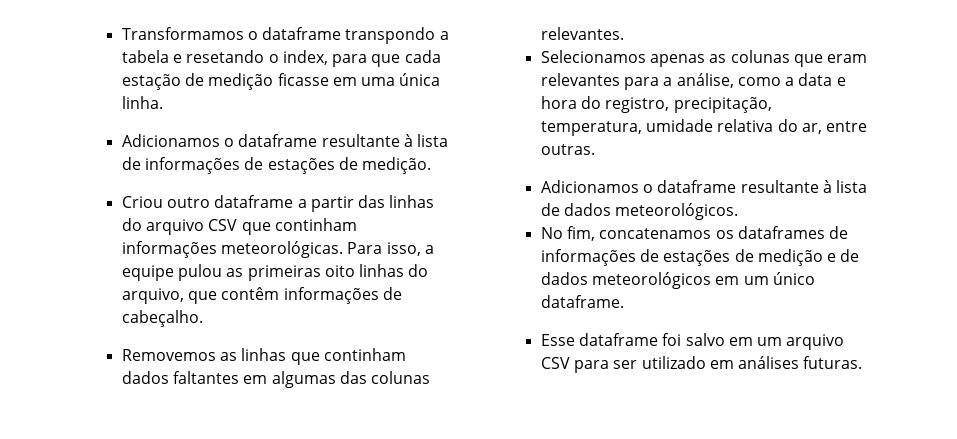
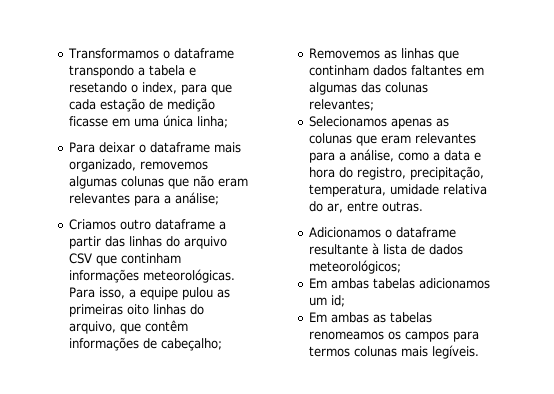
[121,96,163,109] [121,134,449,147] [121,157,432,174] [121,196,163,208] linha. // Adicionamos o dataframe resultante à lista de informações de estações de medição. // Criou -> [197,116,229,128] [69,142,242,153] [69,159,209,172] [69,175,249,189] [69,192,220,206] [69,219,117,230] linha; // Para deixar o dataframe mais organizado, removemos algumas colunas que não eram relevantes para a análise; // Criamos
[121,310,203,327] cabeçalho. -> [161,338,223,351] cabeçalho;
[540,27,624,40] relevantes. -> [309,99,375,111] relevantes;
[615,203,739,220] [540,226,849,241] [540,249,860,266] [540,272,815,289] [540,295,624,308] [540,333,845,350] [540,356,863,373] meteorológicos. // No fim, concatenamos os dataframes de informações de estações de medição e de dados meteorológicos em um único dataframe. // Esse dataframe foi salvo em um arquivo CSV para ser utilizado em análises futuras. -> [309,260,402,274] [309,278,491,289] [309,295,346,307] [309,312,433,323] [309,331,480,342] [309,345,480,359] meteorológicos; // Em ambas tabelas adicionamos um id; // Em ambas as tabelas renomeamos os campos para termos colunas mais legíveis.

